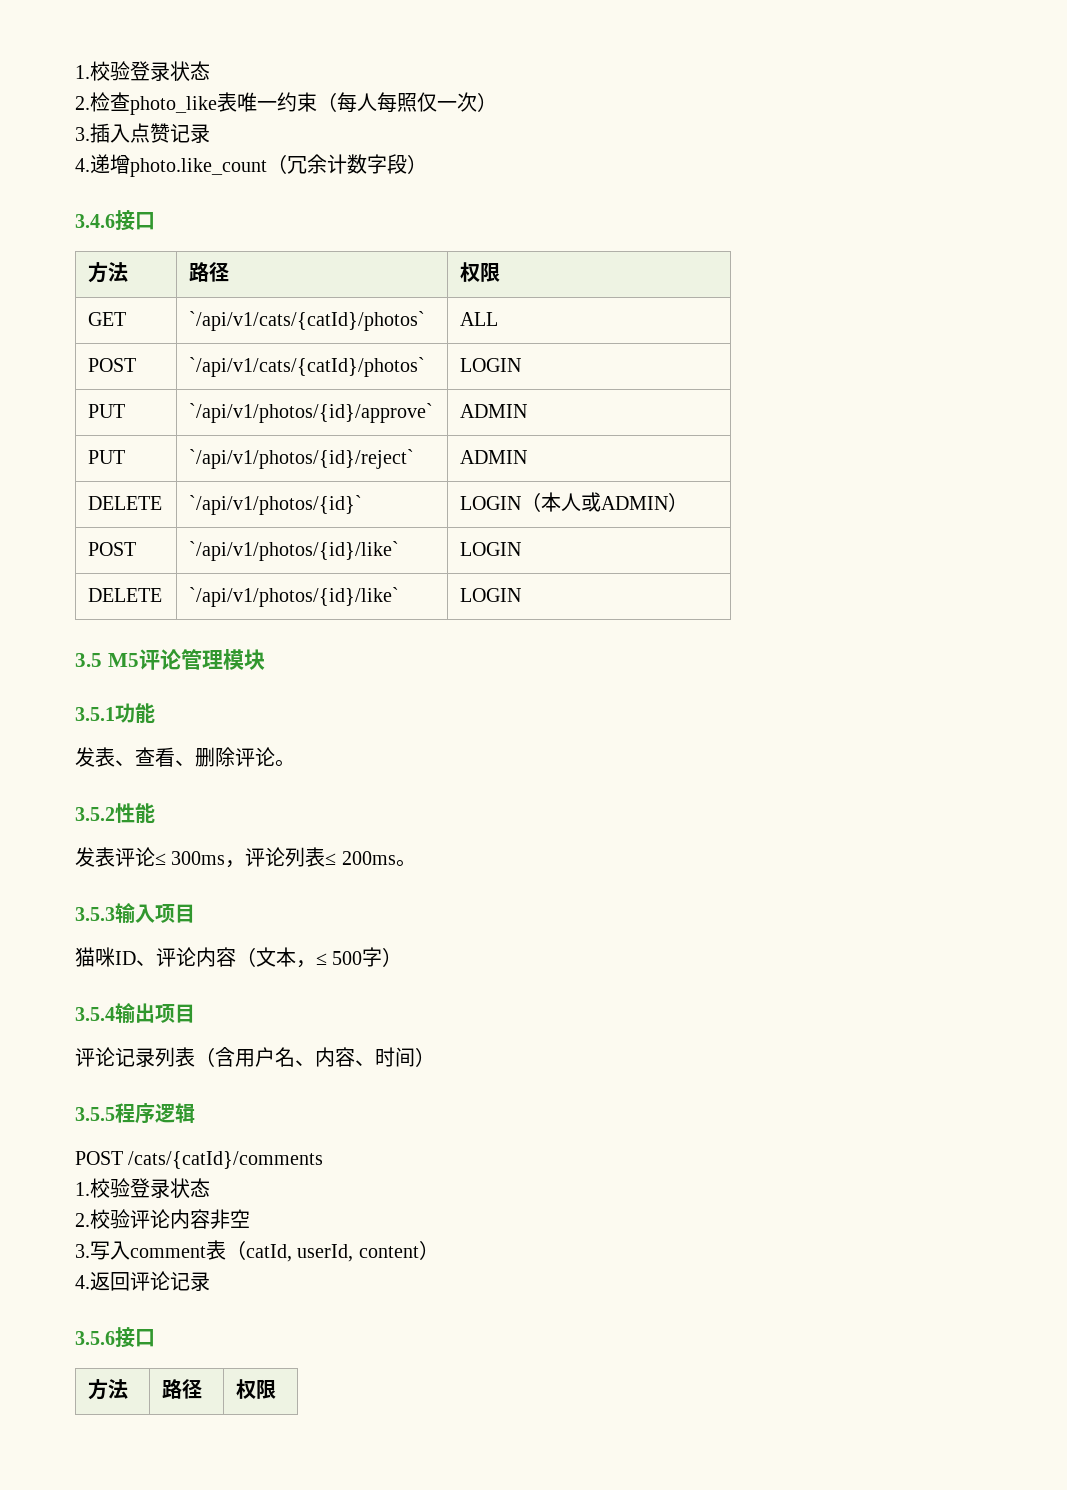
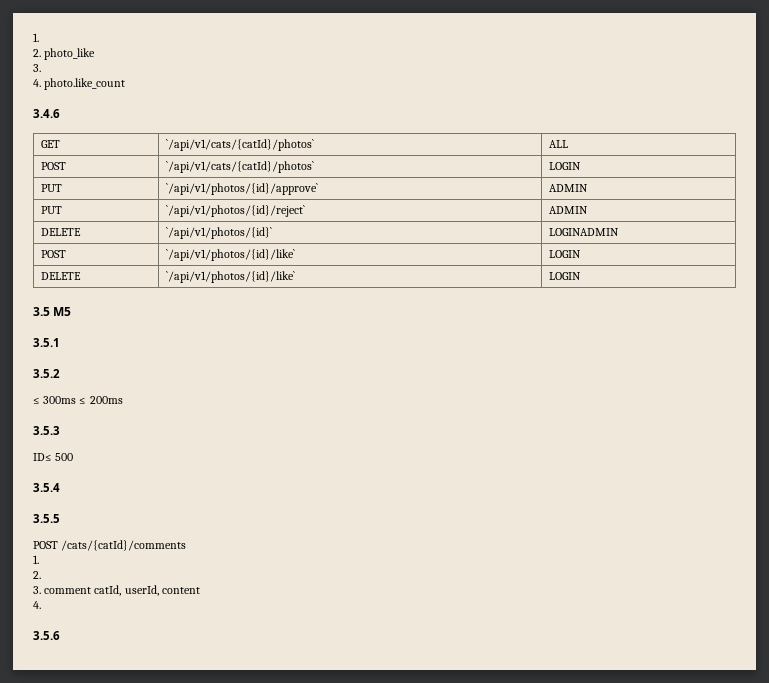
[75,61,210,81] [75,92,130,112] 1.校验登录状态 // 2.检查 -> [33,33,39,42] [33,49,41,57] 1. // 2.
[217,92,497,113] [75,123,210,143] [75,154,130,174] 表唯一约束（每人每照仅一次） // 3.插入点赞记录 // 4.递增 -> [33,64,41,72] [33,79,41,87] // 3. // 4.
[267,154,427,174] [75,210,155,231] [88,262,129,283] [189,262,230,282] [460,262,501,282] （冗余计数字段） // 3.4.6接口 // 方法 | 路径 | 权限 -> [33,109,60,118] // 3.4.6
[460,492,689,512] LOGIN（本人或ADMIN） -> [548,228,619,236] LOGINADMIN
[138,649,265,670] [75,703,155,723] [75,747,295,767] [75,803,155,823] [75,847,326,868] 评论管理模块 // 3.5.1功能 // 发表、查看、删除评论。 // 3.5.2性能 // 发表评论≤ 300ms，评论列表 -> [33,338,60,347] [33,369,60,378] [33,396,77,404] // 3.5.1 // 3.5.2 // ≤ 300ms
[395,859,416,867] 。 -> (123, 400) none
[115,903,195,923] [75,947,327,968] 输入项目 // 猫咪ID、评论内容（文本，≤ -> [33,453,52,461] // ID≤
[362,947,403,967] 字） -> (74, 457) none
[115,1003,195,1023] [75,1047,435,1067] 输出项目 // 评论记录列表（含用户名、内容、时间） -> (60, 487) none
[115,1103,195,1124] 程序逻辑 -> (60, 518) none
[90,1178,210,1198] [75,1209,250,1229] [75,1240,246,1260] 校验登录状态 // 2.校验评论内容非空 // 3.写入comment表（ -> [33,571,41,579] [33,586,92,594] // 2. // 3. comment
[418,1240,439,1260] [75,1271,210,1291] [75,1327,155,1348] [88,1379,129,1400] [162,1379,203,1399] [236,1379,277,1399] ） // 4.返回评论记录 // 3.5.6接口 // 方法 | 路径 | 权限 -> [33,601,41,609] [33,631,60,640] // 4. // 3.5.6

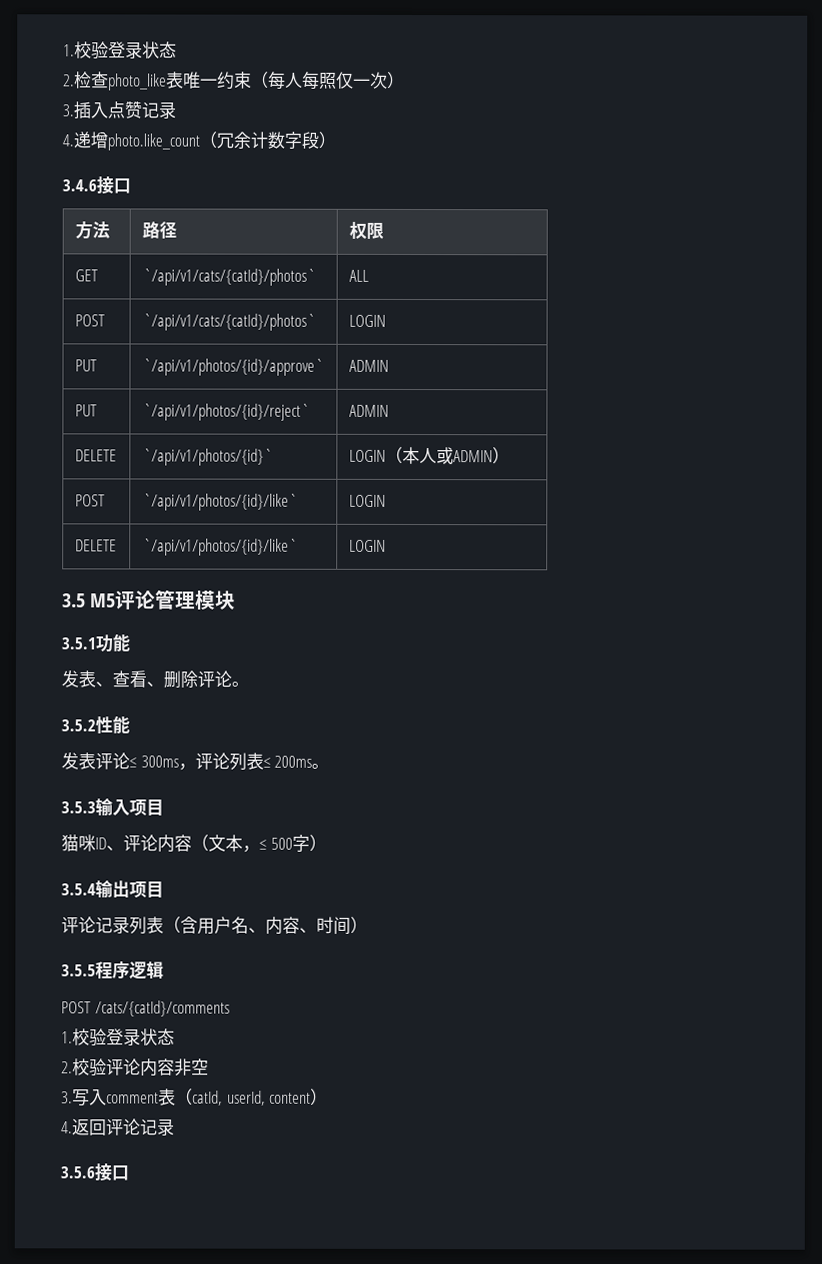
[33,33,39,42] [33,49,41,57] 1. // 2. -> [63,41,177,60] [63,71,109,89] 1.校验登录状态 // 2.检查
[33,64,41,72] [33,79,41,87] // 3. // 4. -> [166,71,405,90] [62,101,177,120] [62,131,108,149] 表唯一约束（每人每照仅一次） // 3.插入点赞记录 // 4.递增
[33,109,60,118] // 3.4.6 -> [199,131,336,150] [62,176,131,195] [74,220,110,240] [141,221,177,239] [348,221,384,239] （冗余计数字段） // 3.4.6接口 // 方法 | 路径 | 权限
[548,228,619,236] LOGINADMIN -> [348,446,510,465] LOGIN（本人或ADMIN）
[33,338,60,347] [33,369,60,378] [33,396,77,404] // 3.5.1 // 3.5.2 // ≤ 300ms -> [115,589,237,610] [61,633,130,653] [61,670,249,689] [61,715,130,734] [61,752,264,771] 评论管理模块 // 3.5.1功能 // 发表、查看、删除评论。 // 3.5.2性能 // 发表评论≤ 300ms，评论列表
(123, 400) none -> [311,763,330,769] 。
[33,453,52,461] // ID≤ -> [95,797,164,816] [61,834,267,853] 输入项目 // 猫咪ID、评论内容（文本，≤
(74, 457) none -> [291,834,327,852] 字）
(60, 487) none -> [95,879,164,898] [61,916,368,935] 输出项目 // 评论记录列表（含用户名、内容、时间）
(60, 518) none -> [95,961,164,980] 程序逻辑
[33,571,41,579] [33,586,92,594] // 2. // 3. comment -> [72,1028,175,1047] [61,1058,209,1077] [61,1088,193,1107] 校验登录状态 // 2.校验评论内容非空 // 3.写入comment表（
[33,601,41,609] // 4. -> [310,1088,329,1106] [61,1118,175,1136] ） // 4.返回评论记录
(60, 635) none -> [94,1163,129,1182] 接口

